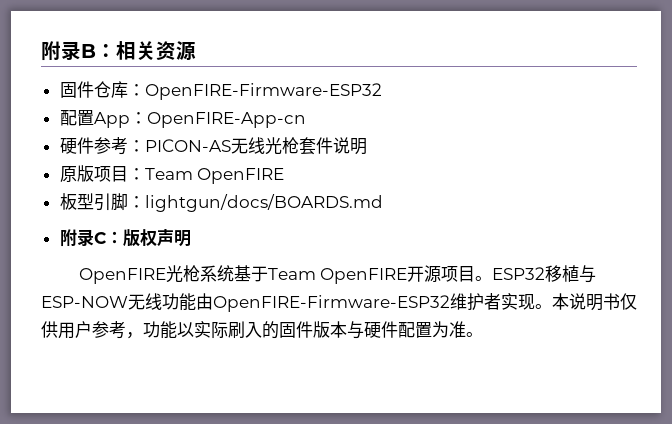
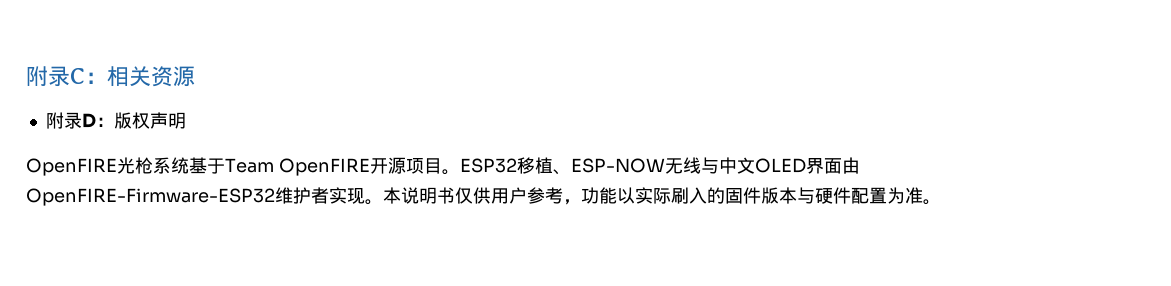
[41,41,96,61] 附录B -> [26,66,85,87] 附录C
[59,81,382,100] [59,110,306,128] [59,137,367,155] [59,165,285,184] [59,193,383,212] [59,229,107,247] // 固件仓库：OpenFIRE-Firmware-ESP32 // 配置App：OpenFIRE-App-cn // 硬件参考：PICON-AS无线光枪套件说明 // 原版项目：Team OpenFIRE // 板型引脚：lightgun/docs/BOARDS.md // 附录C -> [45,112,96,129] // 附录D
[579,265,597,283] 与 -> [552,169,571,175] 、
[162,293,196,311] 功能 -> [700,157,842,174] 与中文OLED界面

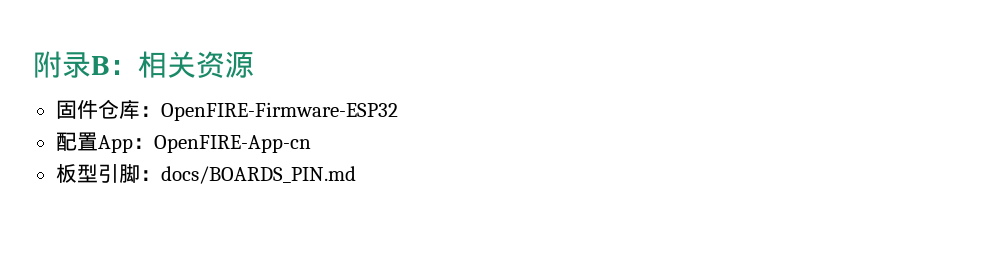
[26,66,85,87] 附录C -> [33,51,109,78] 附录B
[45,112,186,129] [26,157,860,176] [26,187,941,206] 附录D：版权声明 // OpenFIRE光枪系统基于Team OpenFIRE开源项目。ESP32移植、ESP-NOW无线与中文OLED界面由OpenFIRE-Firmware-ESP32维护者实现。本说明书仅供用户参考，功能以实际刷入的固件版本与硬件配置为准。 -> [55,99,398,121] [55,132,311,153] [55,164,356,184] 固件仓库：OpenFIRE-Firmware-ESP32 // 配置App：OpenFIRE-App-cn // 板型引脚：docs/BOARDS_PIN.md

